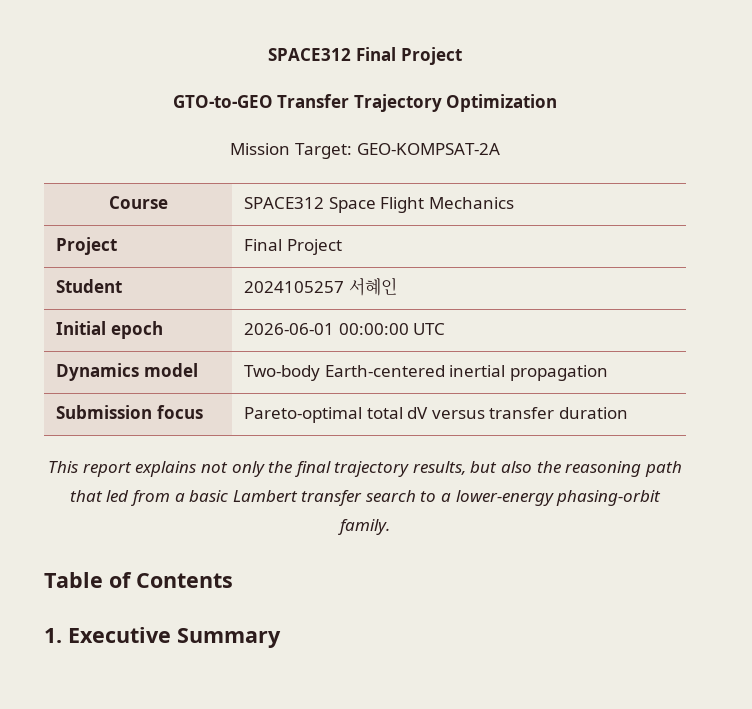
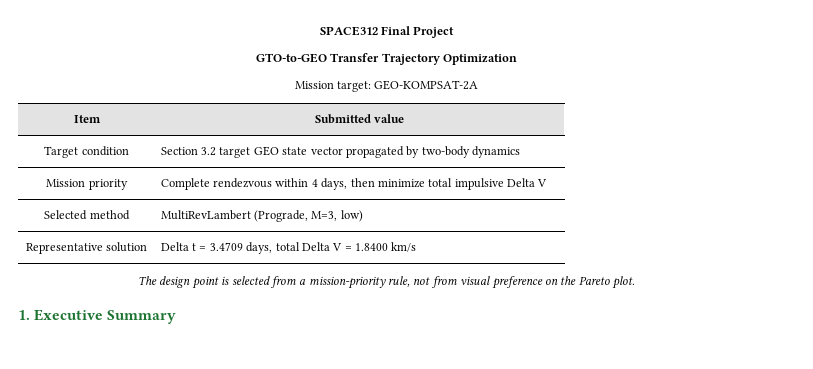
[295,143,352,159] Target: -> [337,81,371,92] target:
[109,196,168,209] [243,197,514,213] [55,237,117,255] [243,239,342,255] [55,279,122,293] [243,277,397,296] [55,321,163,339] [243,323,446,335] [55,363,198,381] [243,365,608,381] [55,405,203,419] [243,407,628,423] [48,461,682,477] [69,490,662,506] [338,519,390,535] [44,572,233,588] Course | SPACE312 Space Flight Mechanics // Project | Final Project // Student | 2024105257 서혜인 // Initial epoch | 2026-06-01 00:00:00 UTC // Dynamics model | Two-body Earth-centered inertial propagation // Submission focus | Pareto-optimal total dV versus transfer duration // This report explains not only the final trajectory results, but also the reasoning path that led from a basic Lambert transfer search to a lower-energy phasing-orbit family. // Table of Contents -> [73,115,101,123] [314,114,405,124] [44,146,129,158] [160,146,521,158] [46,179,128,190] [160,178,548,190] [44,210,130,220] [160,210,363,222] [25,242,148,254] [160,242,417,254] [138,276,635,289] Item | Submitted value // Target condition | Section 3.2 target GEO state vector propagated by two-body dynamics // Mission priority | Complete rendezvous within 4 days, then minimize total impulsive Delta V // Selected method | MultiRevLambert (Prograde, M=3, low) // Representative solution | Delta t = 3.4709 days, total Delta V = 1.8400 km/s // The design point is selected from a mission-priority rule, not from visual preference on the Pareto plot.

